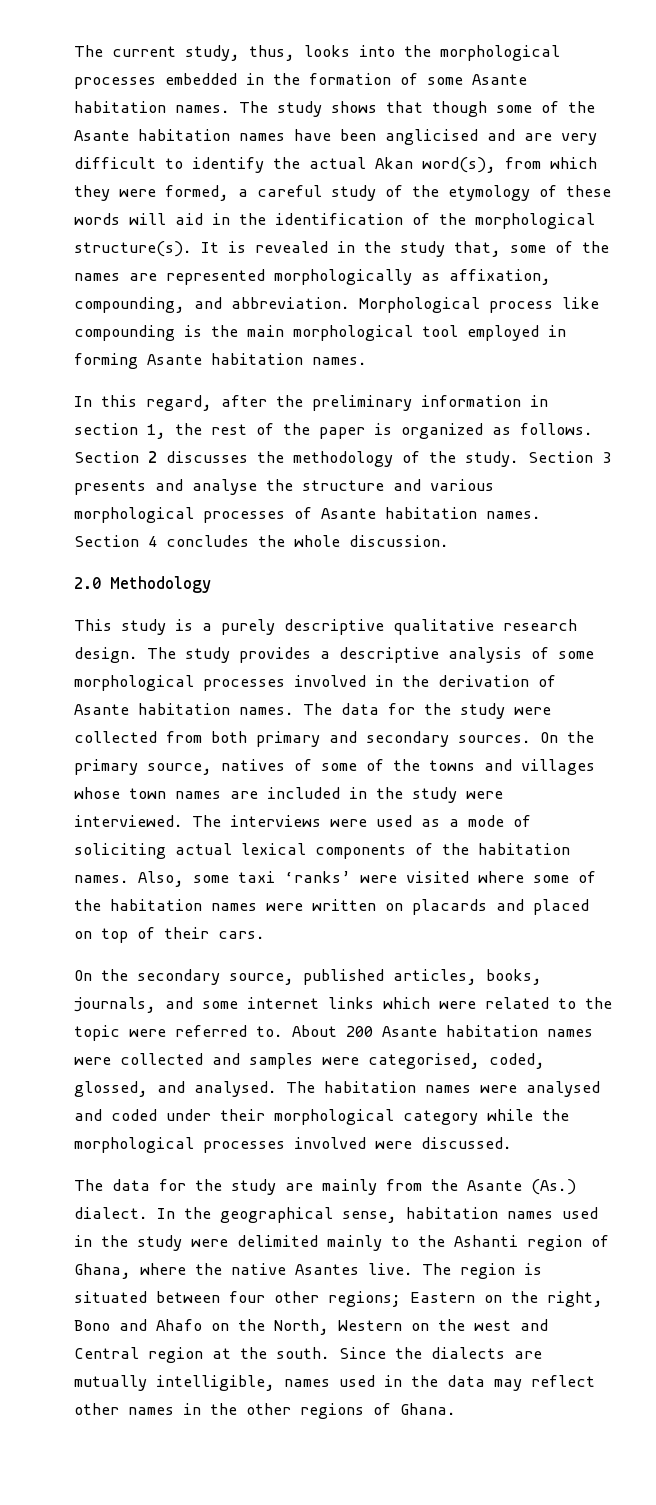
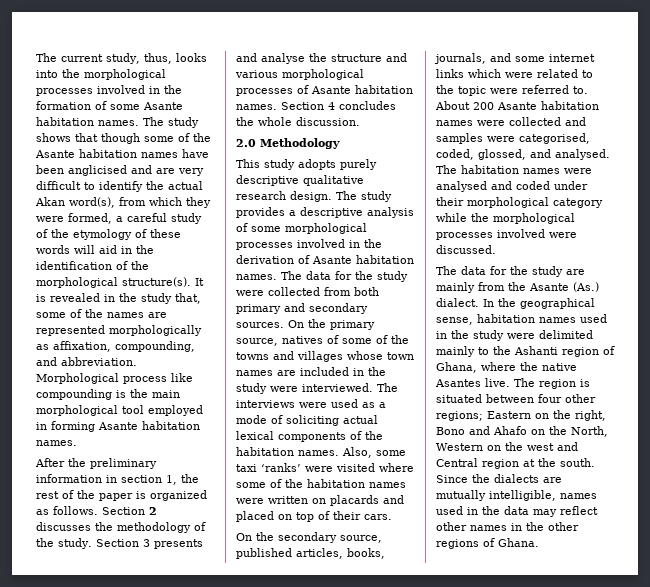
[165,73,237,85] embedded -> [97,85,145,94] involved
[74,395,267,411] In this regard, after -> [35,458,65,467] After
[175,619,212,631] is a -> [298,159,336,170] adopts

